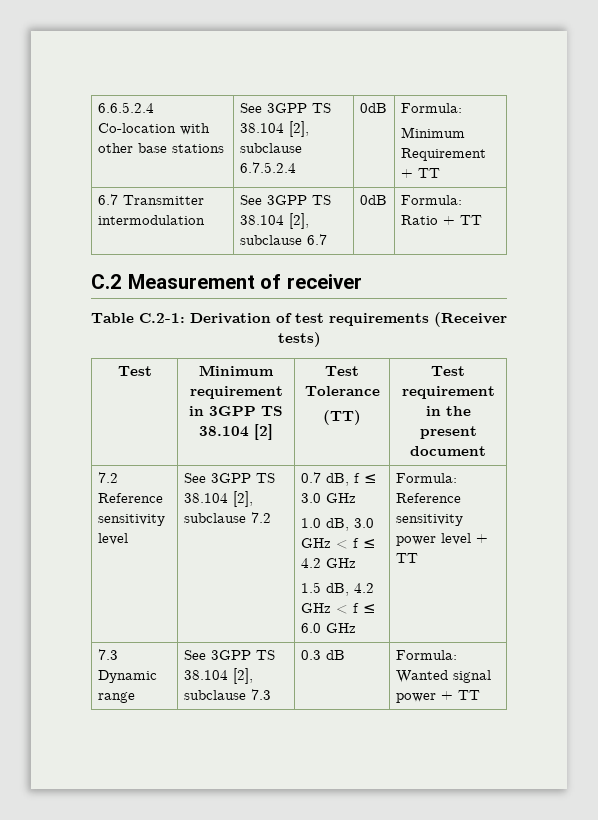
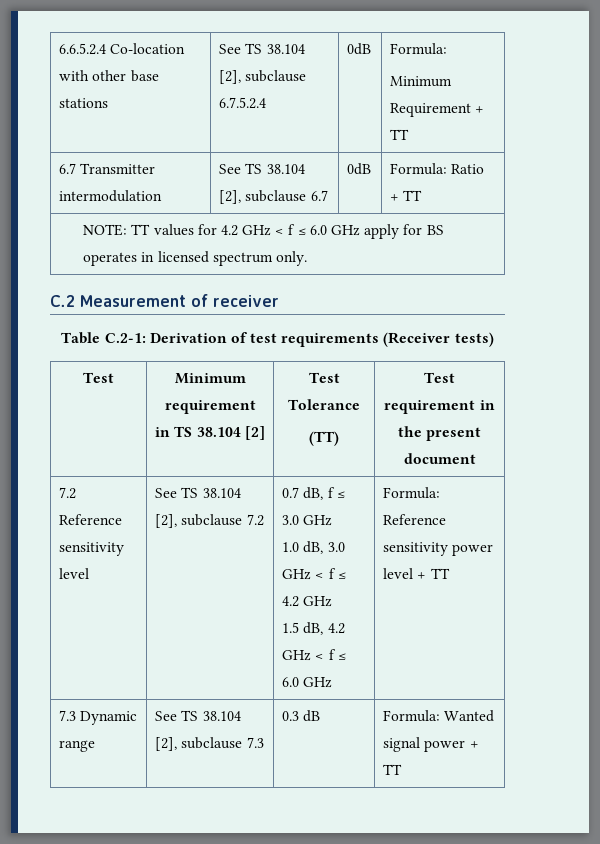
[266,103,307,113] 3GPP -> (242, 49) none
[266,195,307,205] 3GPP -> (242, 169) none
(482, 220) none -> [83,224,444,239] [83,251,307,266] // NOTE: TT values for 4.2 GHz < f ≤ 6.0 GHz apply for BS operates in licensed spectrum only.
[209,406,256,416] 3GPP -> (171, 432) none
[210,473,251,483] 3GPP -> (178, 493) none
[210,650,251,660] 3GPP -> (178, 716) none

